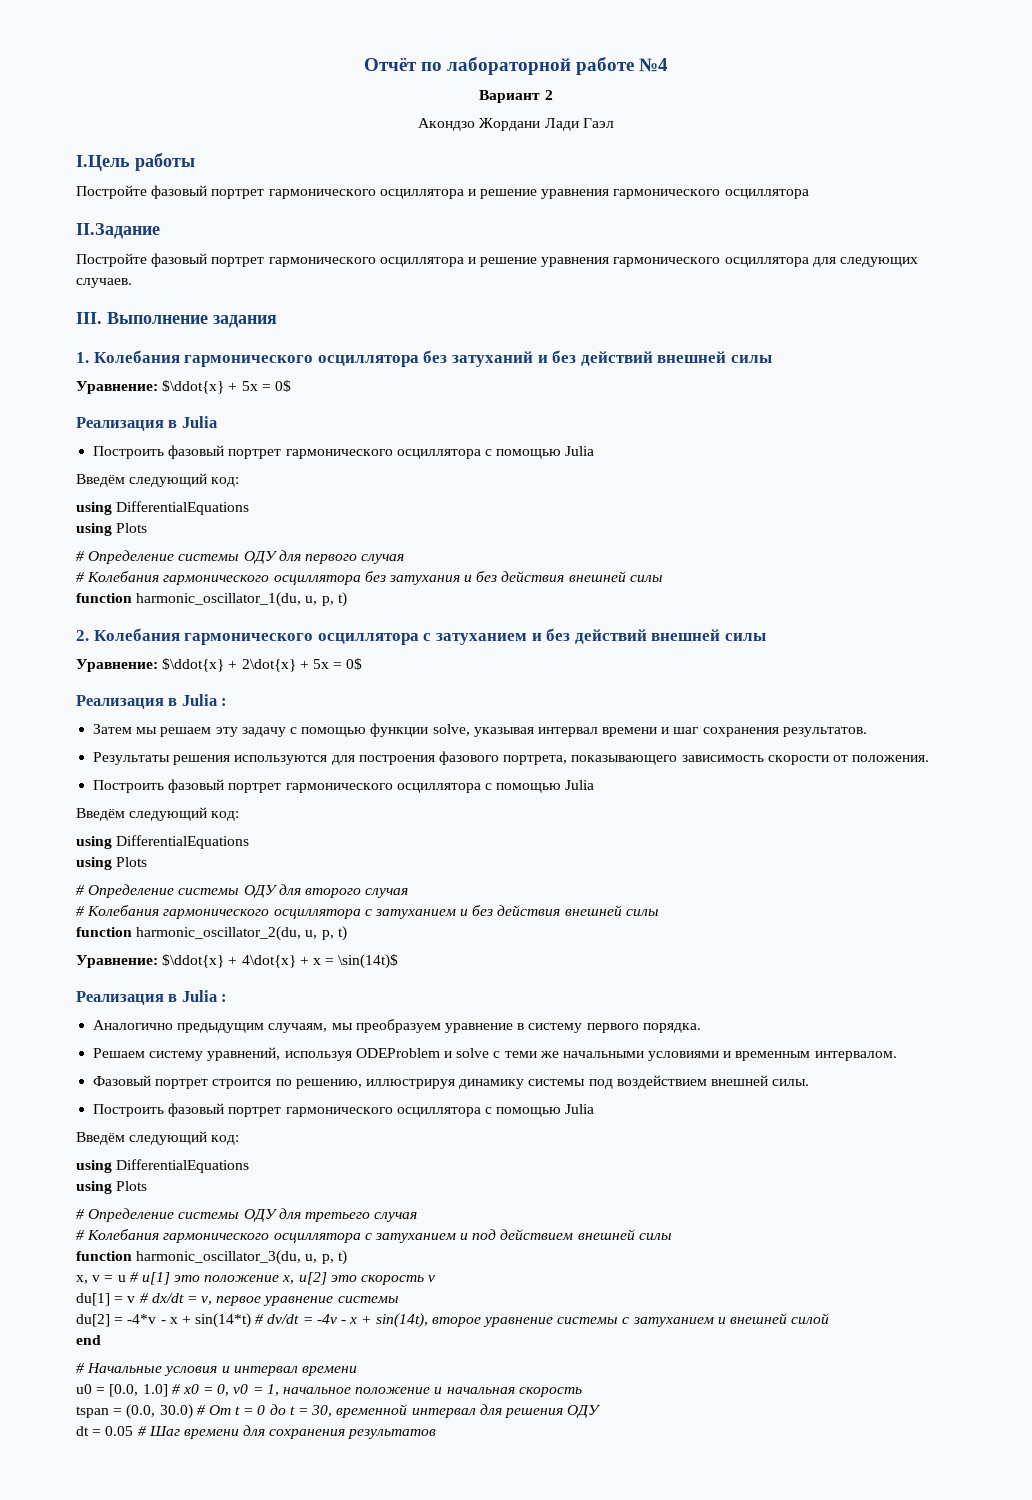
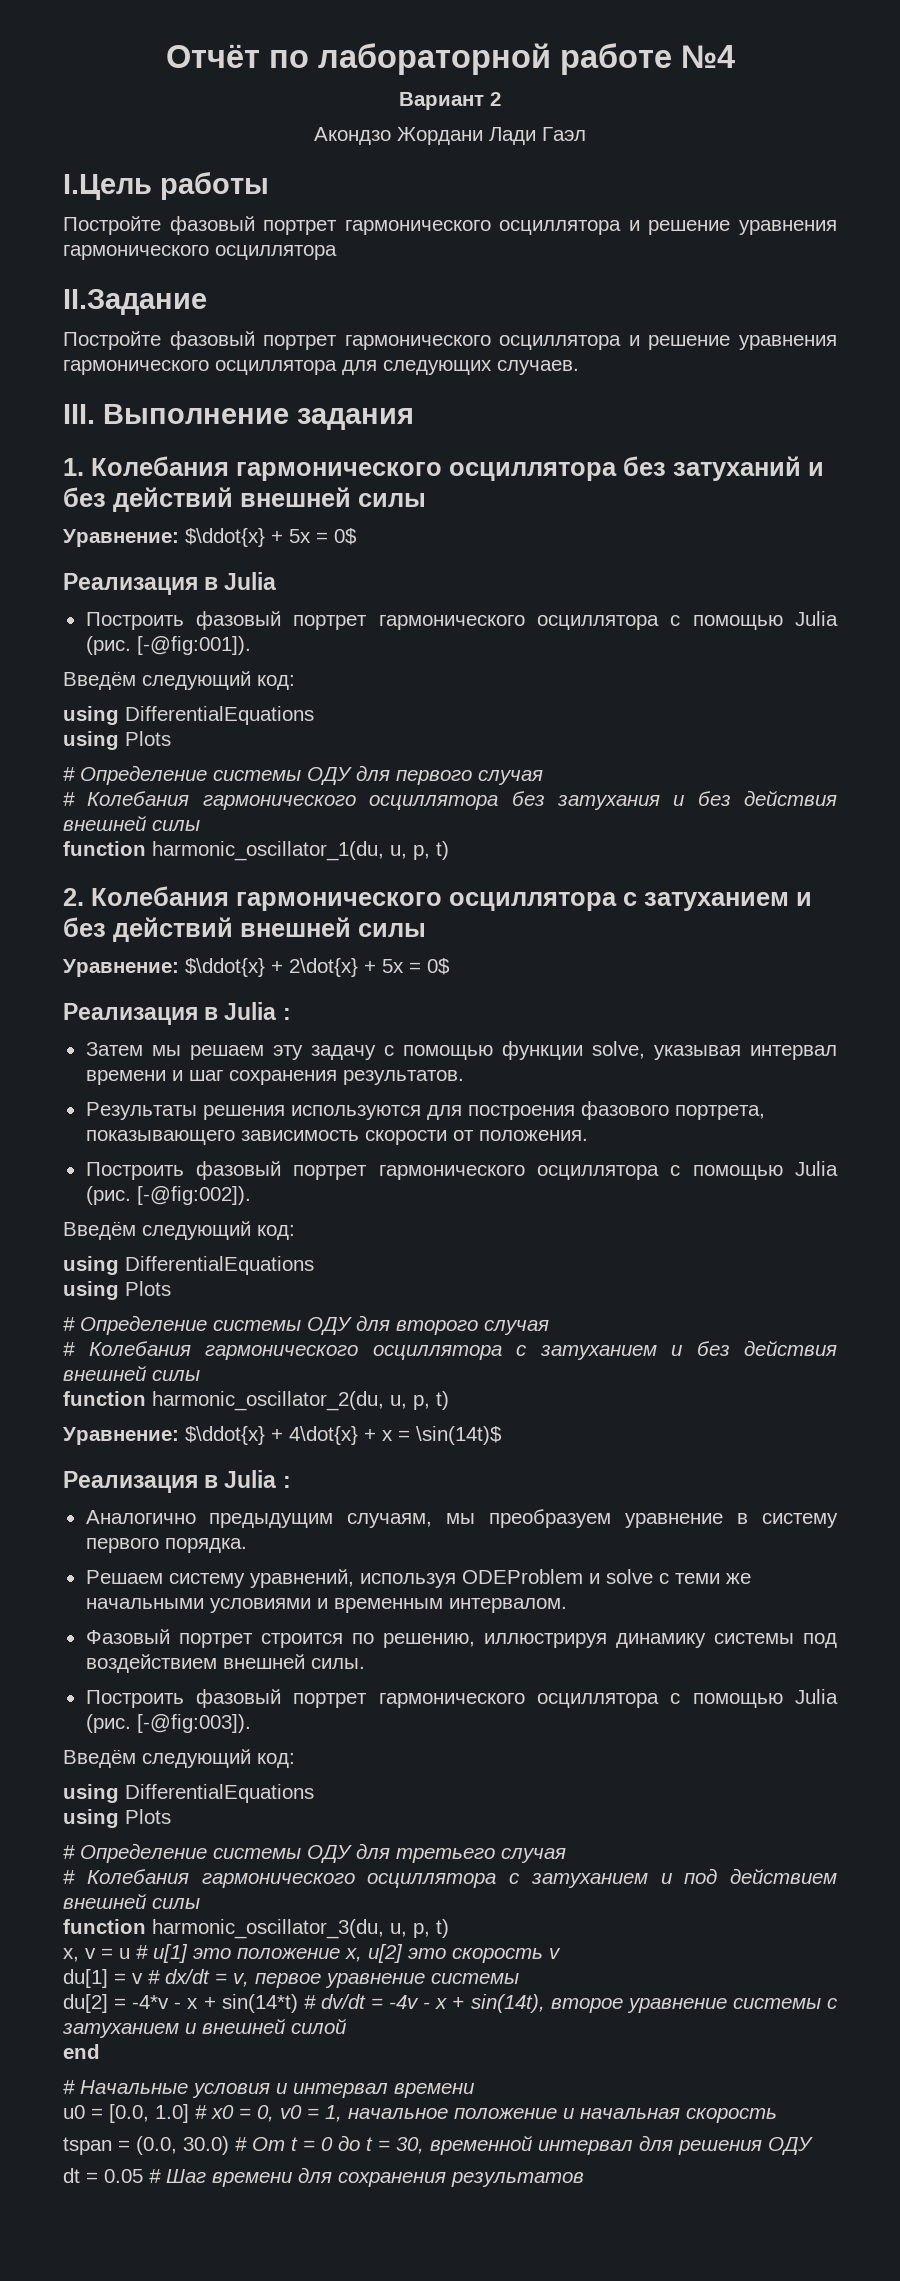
(595, 451) none -> [85,636,251,655] (рис. [-@fig:001]).
(595, 785) none -> [85,1186,251,1205] (рис. [-@fig:002]).
(595, 1109) none -> [85,1714,251,1733] (рис. [-@fig:003]).

